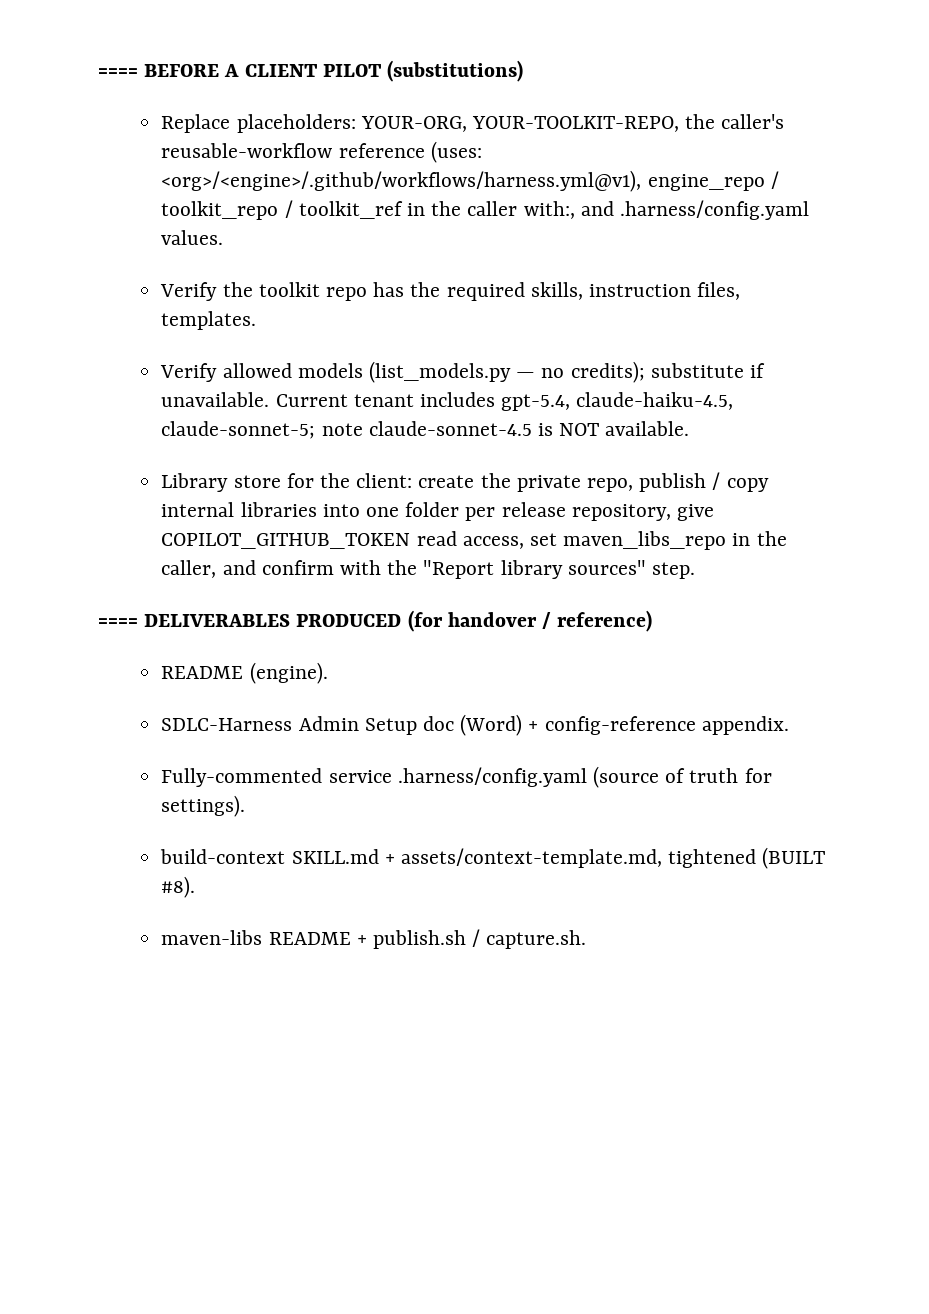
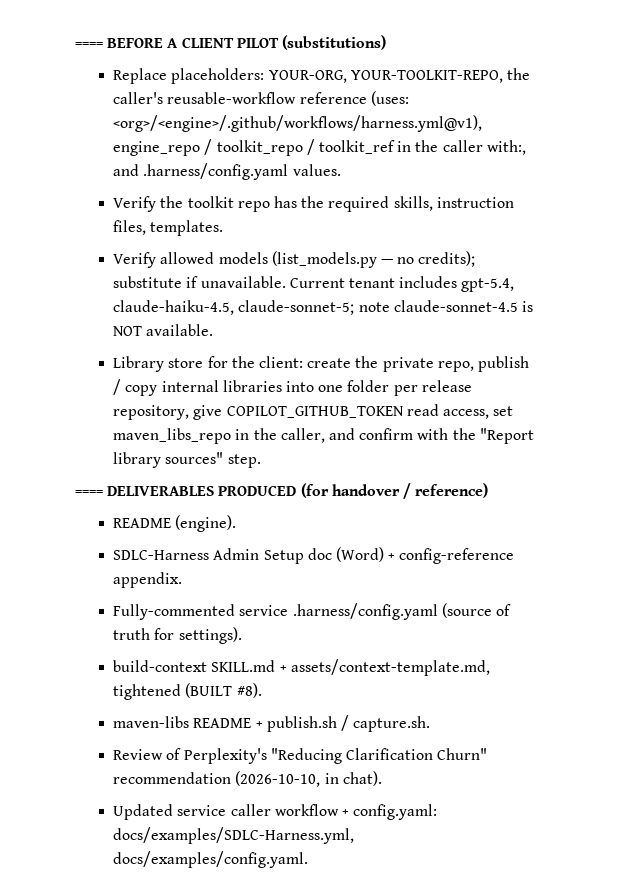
(587, 939) none -> [113,748,488,764] [113,771,382,787] [113,804,438,820] [113,827,355,844] [113,851,309,868] // Review of Perplexity's "Reducing Clarification Churn" recommendation (2026-10-10, in chat). // Updated service caller workflow + config.yaml: docs/examples/SDLC-Harness.yml, docs/examples/config.yaml.

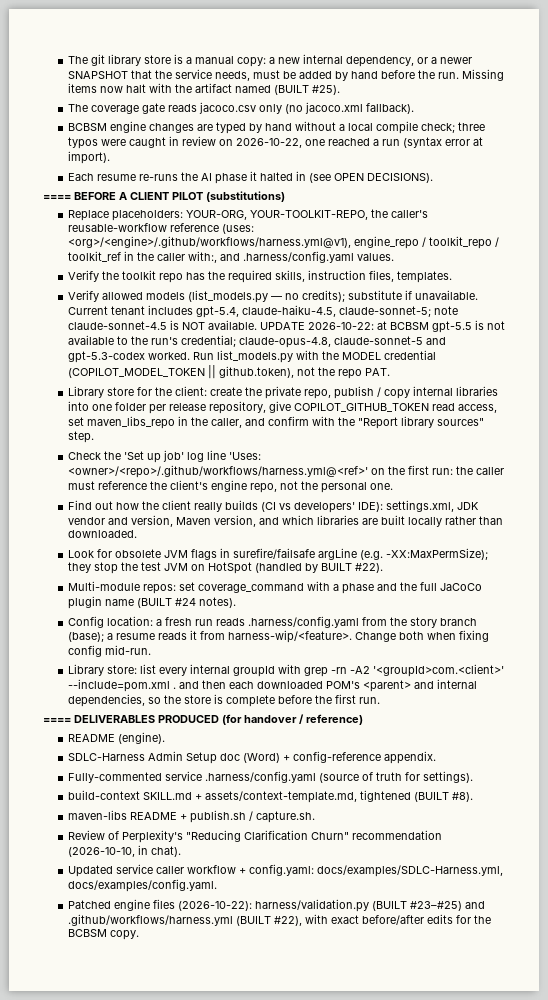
(75, 45) none -> [67,54,472,67] [67,69,504,81] [67,83,340,95] [67,102,414,114] [67,121,485,134] [67,136,483,149] [67,151,110,164] [67,171,433,184] The git library store is a manual copy: a new internal dependency, or a newer SNAPSHOT that the service needs, must be added by hand before the run. Missing items now halt with the artifact named (BUILT #25). // The coverage gate reads jacoco.csv only (no jacoco.xml fallback). // BCBSM engine changes are typed by hand without a local compile check; three typos were caught in review on 2026-10-22, one reached a run (syntax error at import). // Each resume re-runs the AI phase it halted in (see OPEN DECISIONS). //
(214, 330) none -> [259,320,505,333] [67,335,446,348] [67,350,436,363] [67,365,390,379] UPDATE 2026-10-22: at BCBSM gpt-5.5 is not available to the run's credential; claude-opus-4.8, claude-sonnet-5 and gpt-5.3-codex worked. Run list_models.py with the MODEL credential (COPILOT_MODEL_TOKEN || github.token), not the repo PAT.
(261, 461) none -> [67,450,261,463] [67,465,504,478] [67,480,393,493] [67,500,479,513] [67,515,503,527] [67,530,137,538] [67,548,488,560] [67,562,383,574] [67,581,482,594] [67,596,236,609] [67,616,477,628] [67,630,489,643] [67,645,151,657] [67,664,504,677] [67,679,477,692] [67,694,380,707] // Check the 'Set up job' log line 'Uses: <owner>/<repo>/.github/workflows/harness.yml@<ref>' on the first run: the caller must reference the client's engine repo, not the personal one. // Find out how the client really builds (CI vs developers' IDE): settings.xml, JDK vendor and version, Maven version, and which libraries are built locally rather than downloaded. // Look for obsolete JVM flags in surefire/failsafe argLine (e.g. -XX:MaxPermSize); they stop the test JVM on HotSpot (handled by BUILT #22). // Multi-module repos: set coverage_command with a phase and the full JaCoCo plugin name (BUILT #24 notes). // Config location: a fresh run reads .harness/config.yaml from the story branch (base); a resume reads it from harness-wip/<feature>. Change both when fixing config mid-run. // Library store: list every internal groupId with grep -rn -A2 '<groupId>com.<client>' --include=pom.xml . and then each downloaded POM's <parent> and internal dependencies, so the store is complete before the first run.
(309, 859) none -> [67,899,485,912] [67,914,491,926] [67,929,139,940] // Patched engine files (2026-10-22): harness/validation.py (BUILT #23–#25) and .github/workflows/harness.yml (BUILT #22), with exact before/after edits for the BCBSM copy.

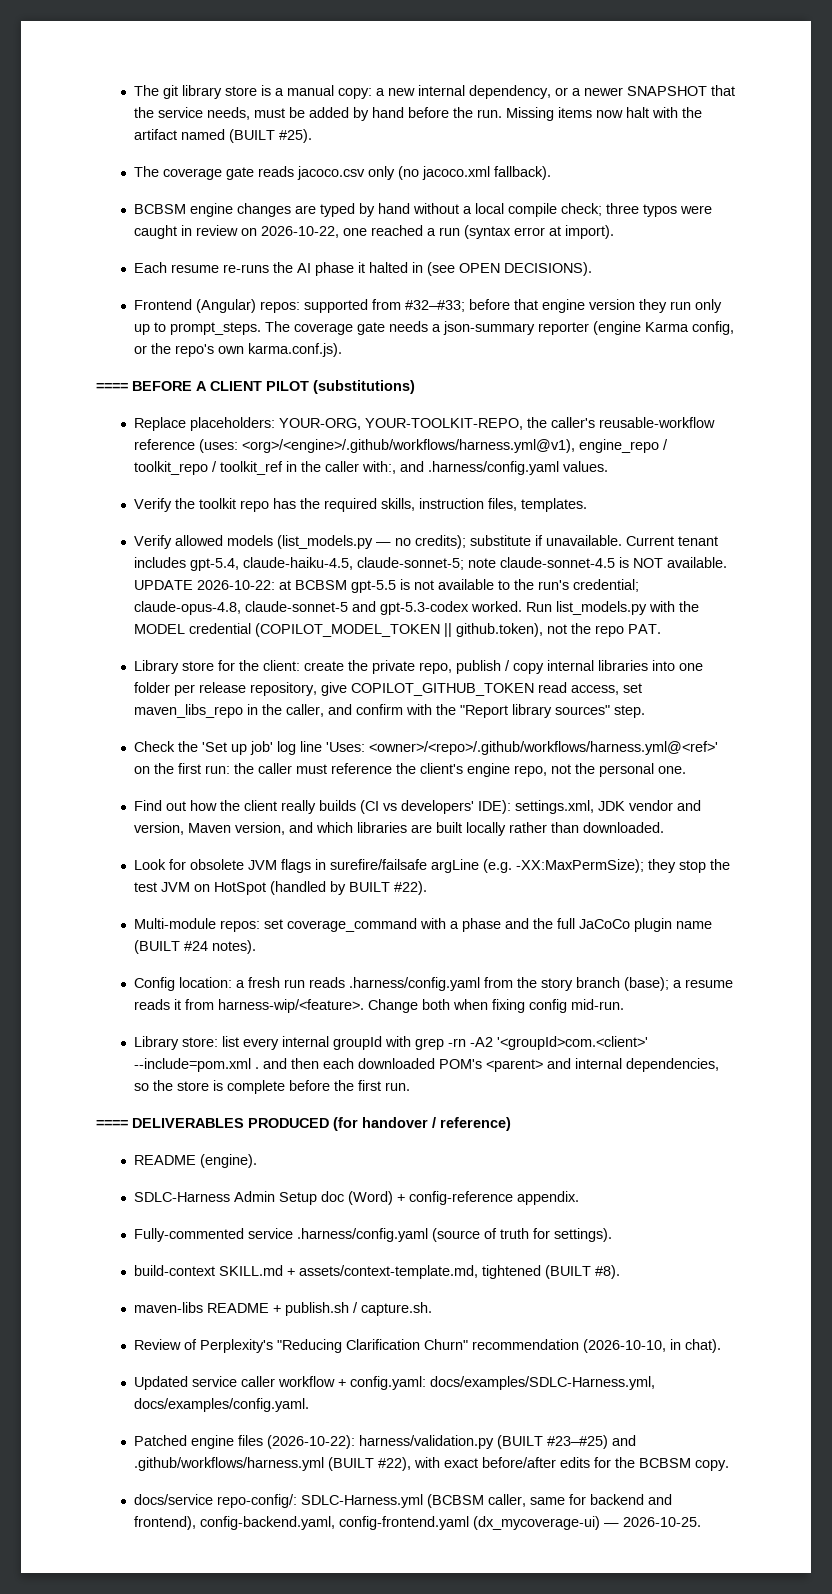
(433, 178) none -> [133,299,722,313] [133,321,734,335] [133,343,342,357] // Frontend (Angular) repos: supported from #32–#33; before that engine version they run only up to prompt_steps. The coverage gate needs a json-summary reporter (engine Karma config, or the repo's own karma.conf.js).
(139, 935) none -> [133,1494,672,1508] [133,1516,701,1530] // docs/service repo-config/: SDLC-Harness.yml (BCBSM caller, same for backend and frontend), config-backend.yaml, config-frontend.yaml (dx_mycoverage-ui) — 2026-10-25.

